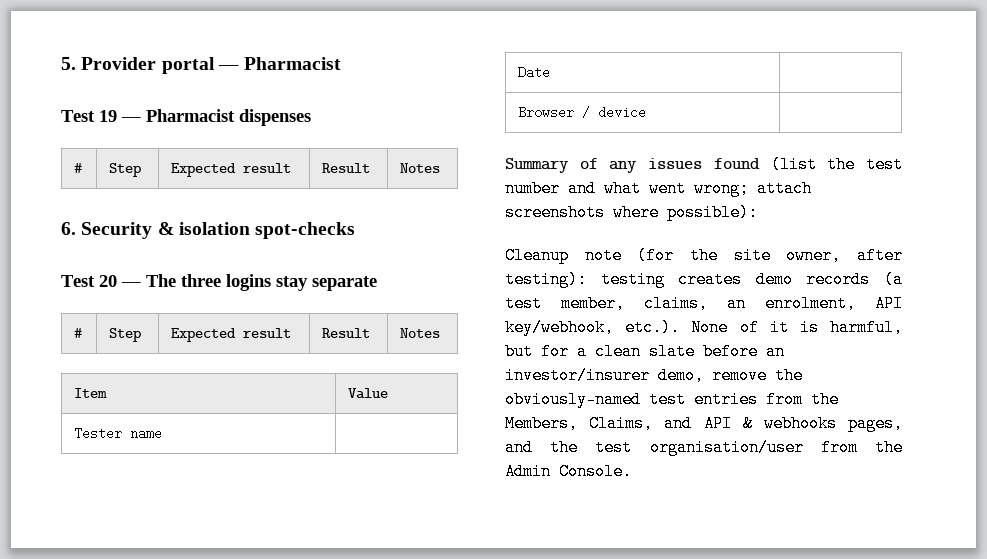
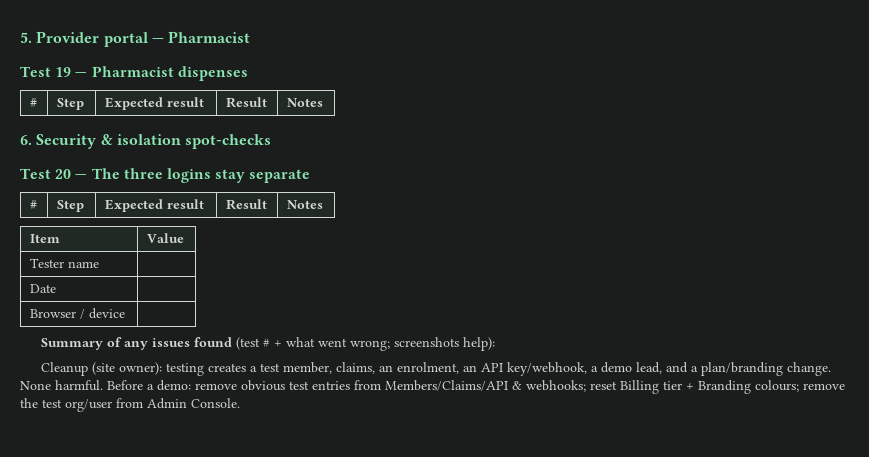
[770,156,903,173] [505,180,812,197] [505,204,758,221] [505,247,903,264] [505,271,903,288] (list the test number and what went wrong; attach screenshots where possible): // Cleanup note (for the site owner, after testing): testing creates demo records (a -> [236,337,496,351] [41,362,258,376] (test # + what went wrong; screenshots help): // Cleanup (site owner): testing creates a
(856, 303) none -> [463,365,478,372] an
[625,319,903,336] [505,343,785,360] [505,367,803,384] [505,391,839,408] [505,415,903,432] [505,439,903,456] etc.). None of it is harmful, but for a clean slate before an investor/insurer demo, remove the obviously-named test entries from the Members, Claims, and API & webhooks pages, and the test organisation/user from the -> [591,362,832,376] [20,380,845,394] [20,398,143,412] a demo lead, and a plan/branding change. None harmful. Before a demo: remove obvious test entries from Members/Claims/API & webhooks; reset Billing tier + Branding colours; remove the test org/user from

